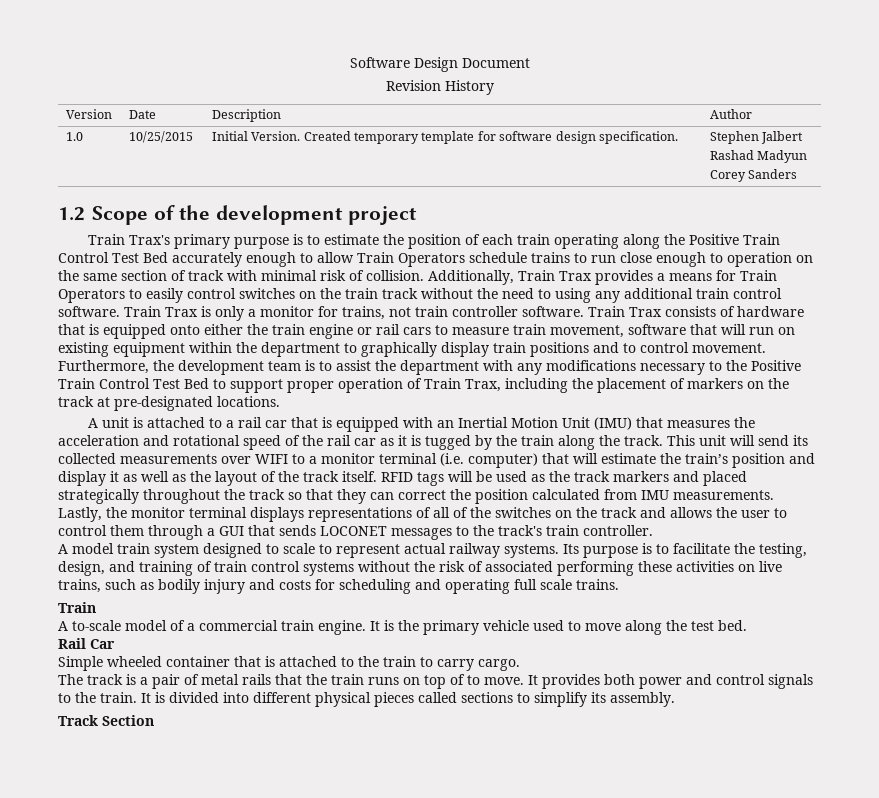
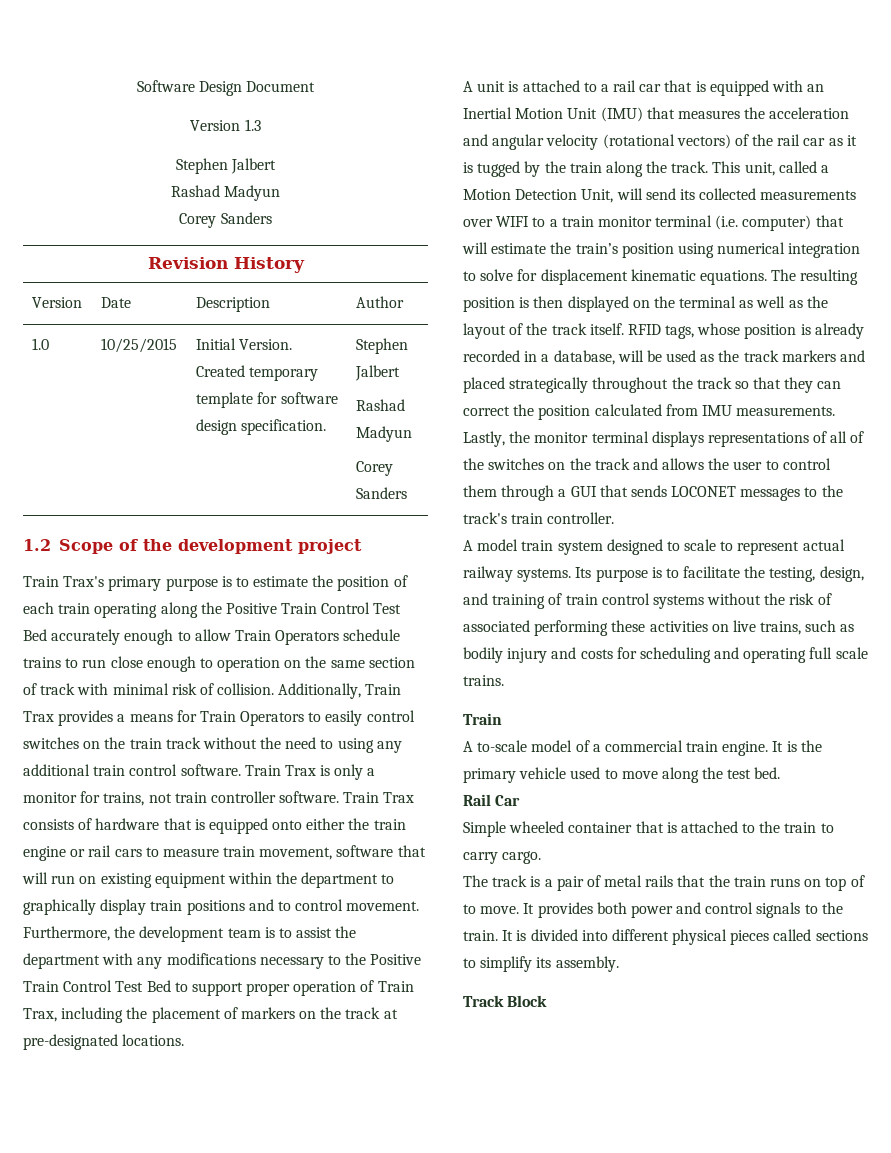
(530, 63) none -> [190,119,261,131] [175,158,277,174] [170,185,281,201] [179,212,272,228] Version 1.3 // Stephen Jalbert // Rashad Madyun // Corey Sanders //
[173,435,281,450] rotational speed -> [492,134,731,150] angular velocity (rotational vectors)
[699,435,726,446] unit -> [744,161,830,176] [463,189,614,203] unit, called a Motion Detection Unit,
(317, 460) none -> [561,216,594,227] train
[789,453,815,464] [58,471,119,486] and display it -> [677,242,861,258] [463,269,859,285] [463,296,737,312] using numerical integration to solve for displacement kinematic equations. The resulting position is then displayed on the terminal
[417,472,444,486] tags -> [665,323,864,339] [463,350,615,365] tags, whose position is already recorded in a database,
[102,715,154,726] Section -> [507,995,548,1007] Block

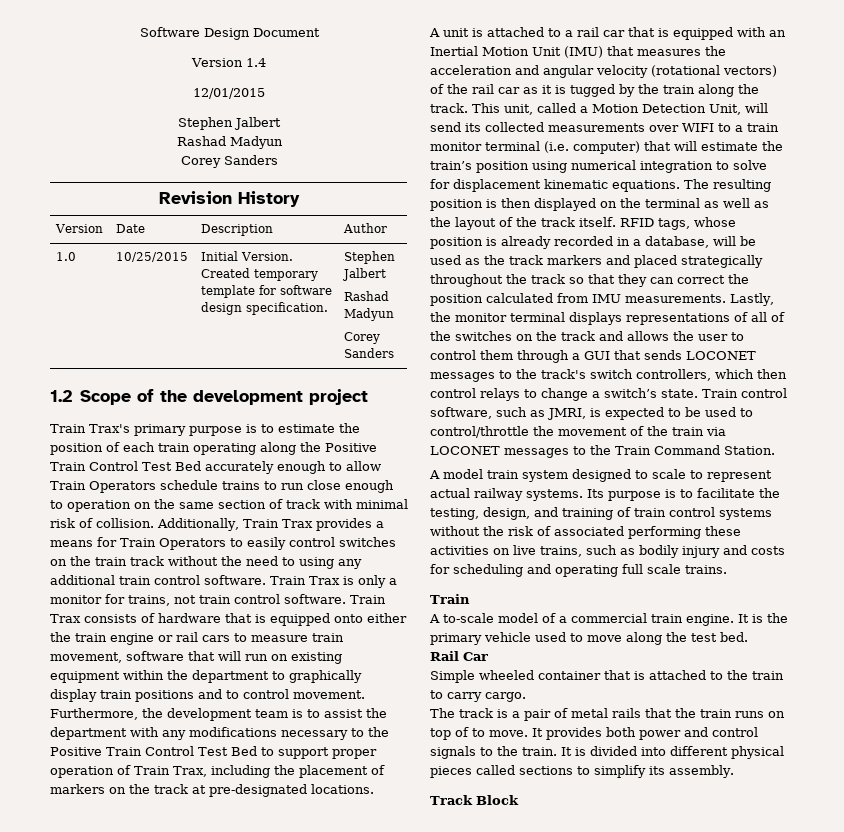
[244,119,261,131] 1.3 -> [245,58,266,67] [193,88,265,99] 1.4 // 12/01/2015
[210,791,276,803] controller -> [234,594,280,604] control
[511,512,615,524] train controller. -> [590,369,787,381] [430,388,787,401] [430,407,753,420] [430,426,726,438] [430,445,775,458] switch controllers, which then control relays to change a switch’s state. Train control software, such as JMRI, is expected to be used to control/throttle the movement of the train via LOCONET messages to the Train Command Station.

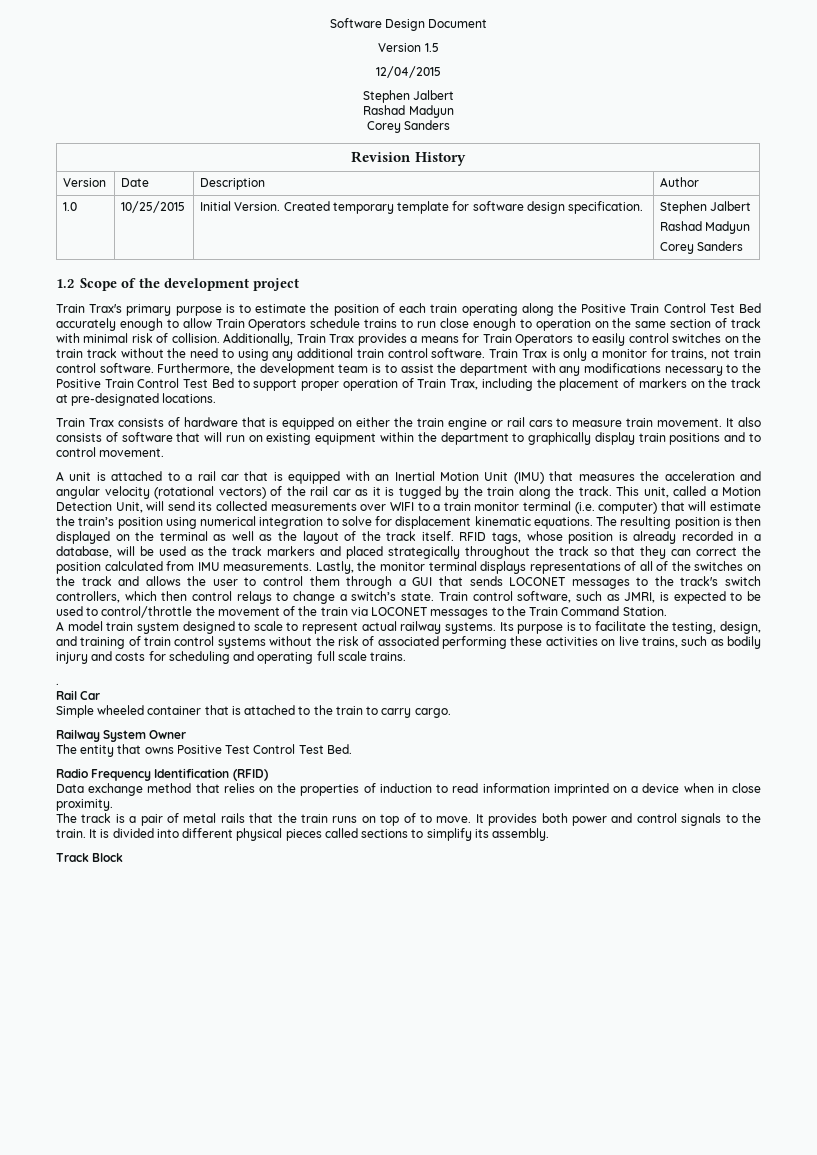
[245,58,266,67] [193,88,265,99] 1.4 // 12/01/2015 -> [424,43,439,52] [376,66,441,78] 1.5 // 12/04/2015
[350,595,386,604] [50,613,407,626] [50,632,344,645] [50,651,342,664] [50,670,362,683] [50,689,365,702] Train Trax consists of hardware that is equipped onto either the train engine or rail cars to measure train movement, software that will run on existing equipment within the department to graphically display train positions and to control movement. -> (154, 368) none
(374, 789) none -> [56,417,762,430] [56,432,762,445] [56,447,165,457] // Train Trax consists of hardware that is equipped on either the train engine or rail cars to measure train movement. It also consists of software that will run on existing equipment within the department to graphically display train positions and to control movement.
[430,594,470,604] [429,613,788,626] [430,632,748,645] Train // A to-scale model of a commercial train engine. It is the primary vehicle used to move along the test bed. -> [56,683,59,685] .
(526, 697) none -> [56,729,187,742] [56,744,352,757] [56,768,268,781] [56,783,762,796] [56,799,113,811] // Railway System Owner // The entity that owns Positive Test Control Test Bed. // Radio Frequency Identification (RFID) // Data exchange method that relies on the properties of induction to read information imprinted on a device when in close proximity.

